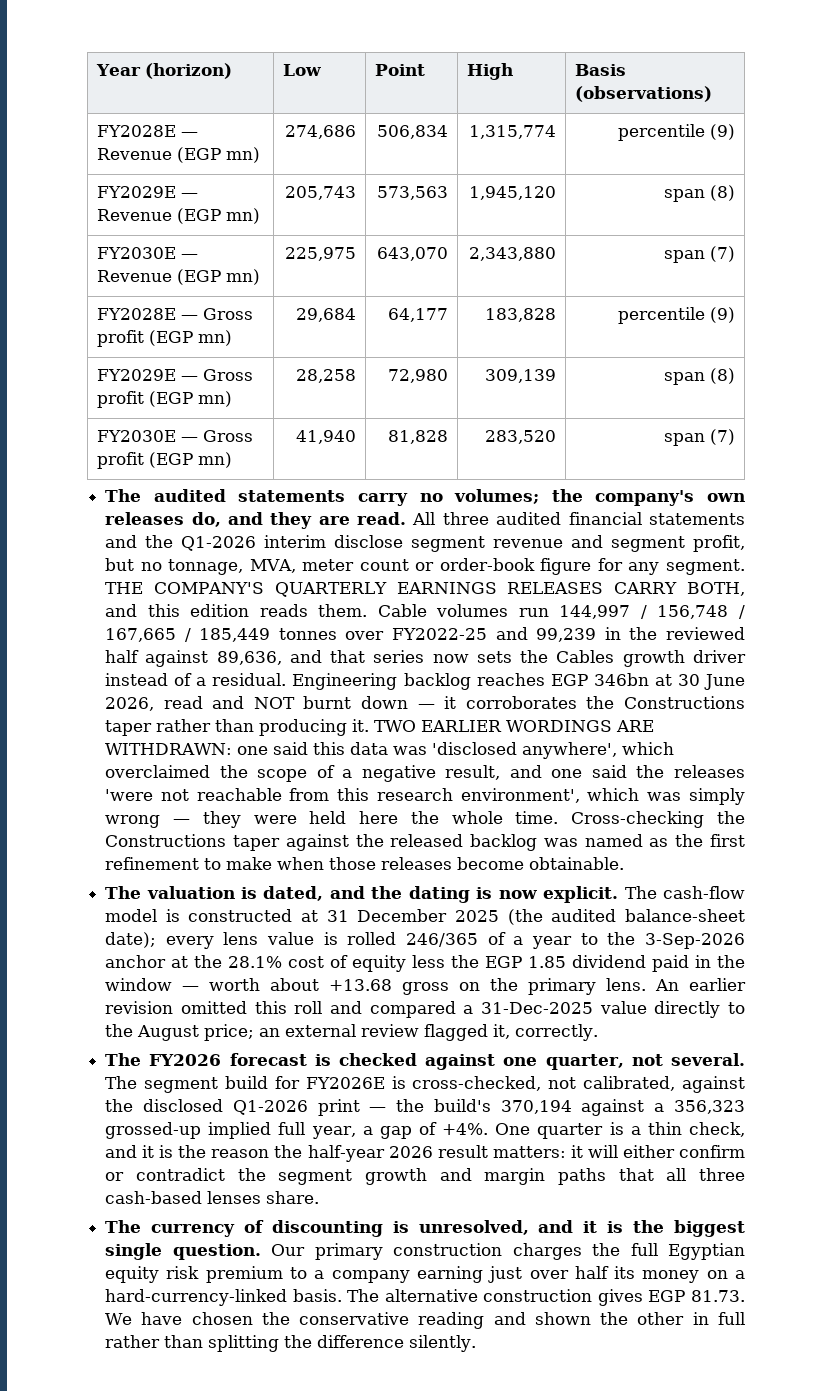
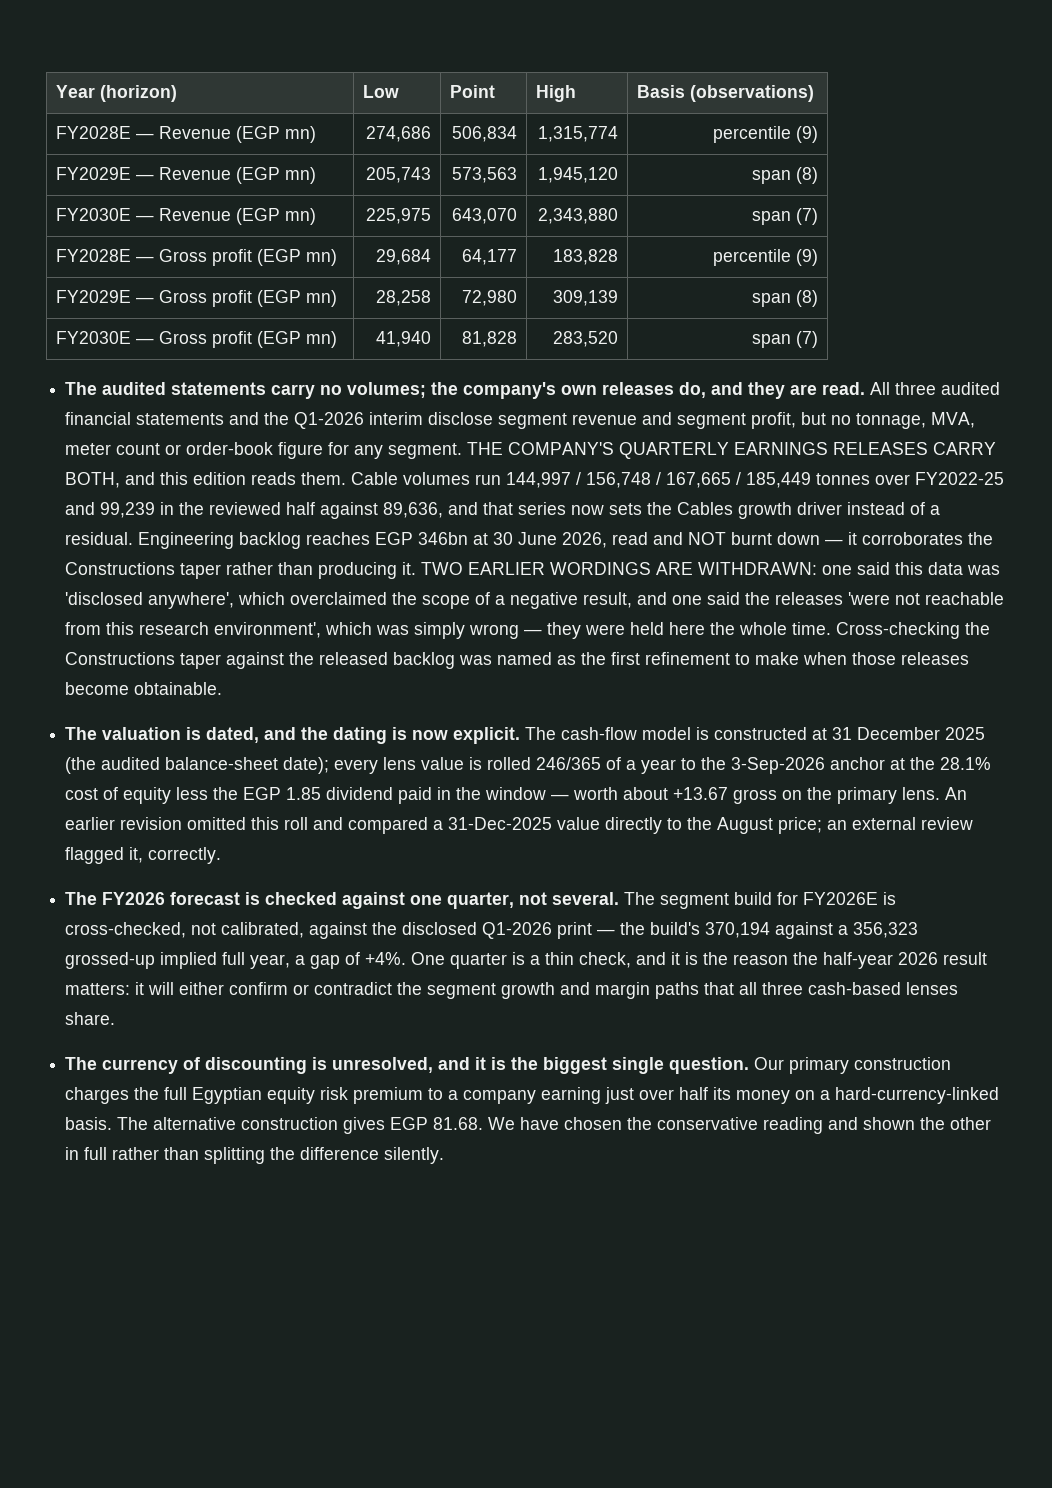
[329,979,393,991] +13.68 -> [673,787,729,800] +13.67
[691,1290,745,1302] 81.73. -> [433,1117,484,1130] 81.68.

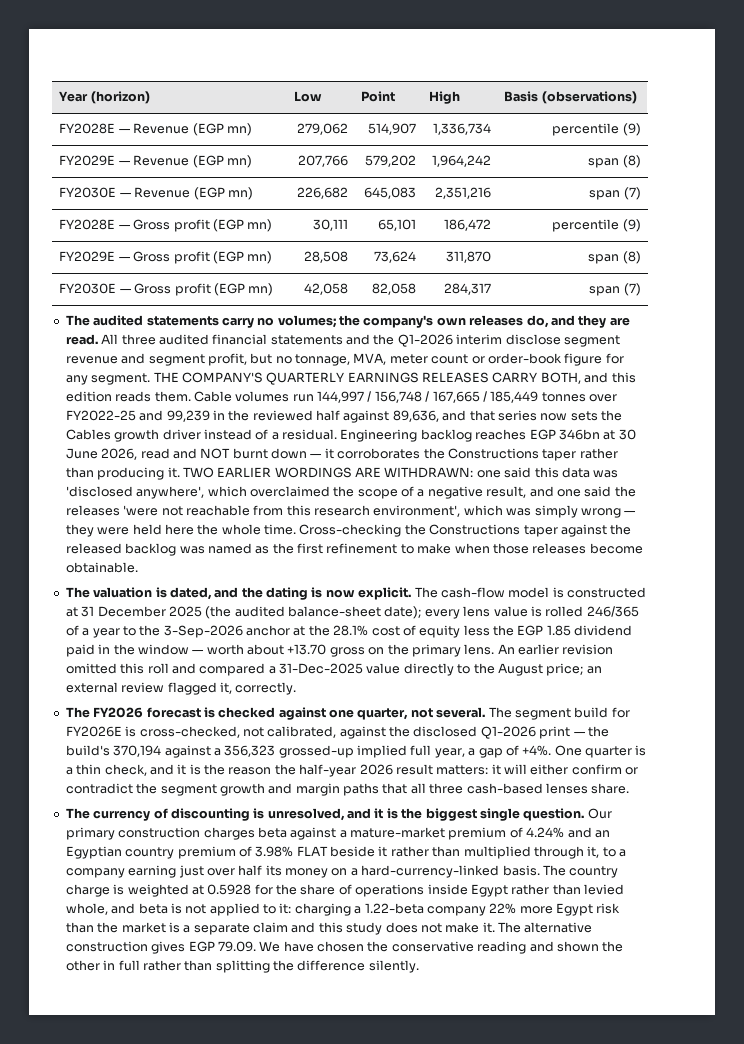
[365,126,431,142] [451,126,517,142] [537,126,618,142] 274,686 | 506,834 | 1,315,774 -> [296,123,348,135] [367,123,416,135] [432,123,491,135] 279,062 | 514,907 | 1,336,734
[365,167,431,183] [451,167,517,183] [537,167,618,183] 205,743 | 573,563 | 1,945,120 -> [297,155,348,167] [364,155,416,167] [431,155,491,167] 207,766 | 579,202 | 1,964,242
[365,208,431,224] [451,208,517,224] [537,208,618,224] 225,975 | 643,070 | 2,343,880 -> [296,187,348,199] [363,187,416,199] [434,187,491,199] 226,682 | 645,083 | 2,351,216
[375,249,431,265] [461,249,517,265] [552,249,618,265] 29,684 | 64,177 | 183,828 -> [312,219,348,231] [377,219,416,231] [443,219,491,231] 30,111 | 65,101 | 186,472
[375,290,431,306] [461,290,517,306] [552,290,618,306] 28,258 | 72,980 | 309,139 -> [303,251,348,263] [373,251,416,263] [445,251,491,263] 28,508 | 73,624 | 311,870
[375,331,431,347] [461,331,517,347] [552,331,618,347] 41,940 | 81,828 | 283,520 -> [303,283,348,295] [371,283,416,295] [443,283,491,295] 42,058 | 82,058 | 284,317
[673,787,729,800] +13.67 -> [287,644,327,655] +13.70
[134,1087,424,1104] the full Egyptian equity risk premium -> [257,827,610,840] [65,846,600,859] beta against a mature-market premium of 4.24% and an Egyptian country premium of 3.98% FLAT beside it rather than multiplied through it,
(149, 1123) none -> [569,866,619,878] [65,884,624,897] [65,903,621,916] [65,922,521,935] country charge is weighted at 0.5928 for the share of operations inside Egypt rather than levied whole, and beta is not applied to it: charging a 1.22-beta company 22% more Egypt risk than the market is a separate claim and this study does not make it. The
[433,1117,484,1130] 81.68. -> [217,941,256,952] 79.09.

